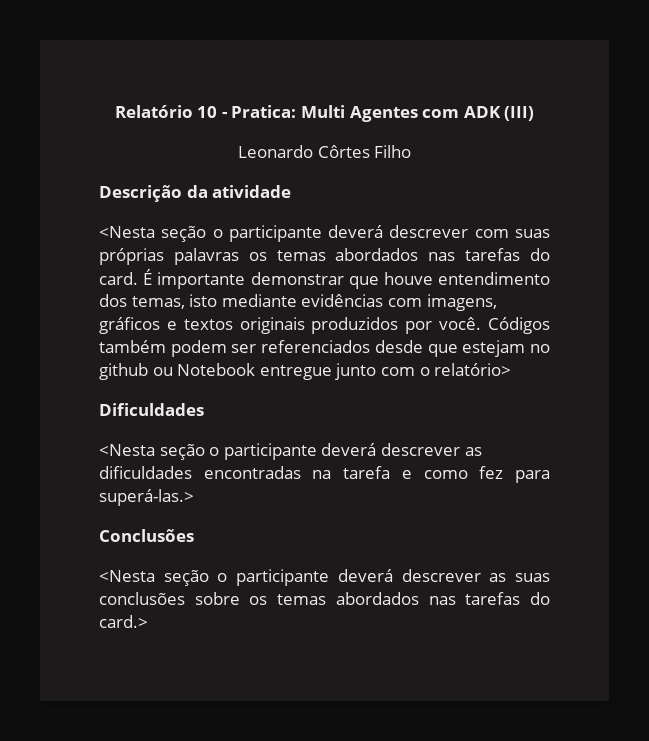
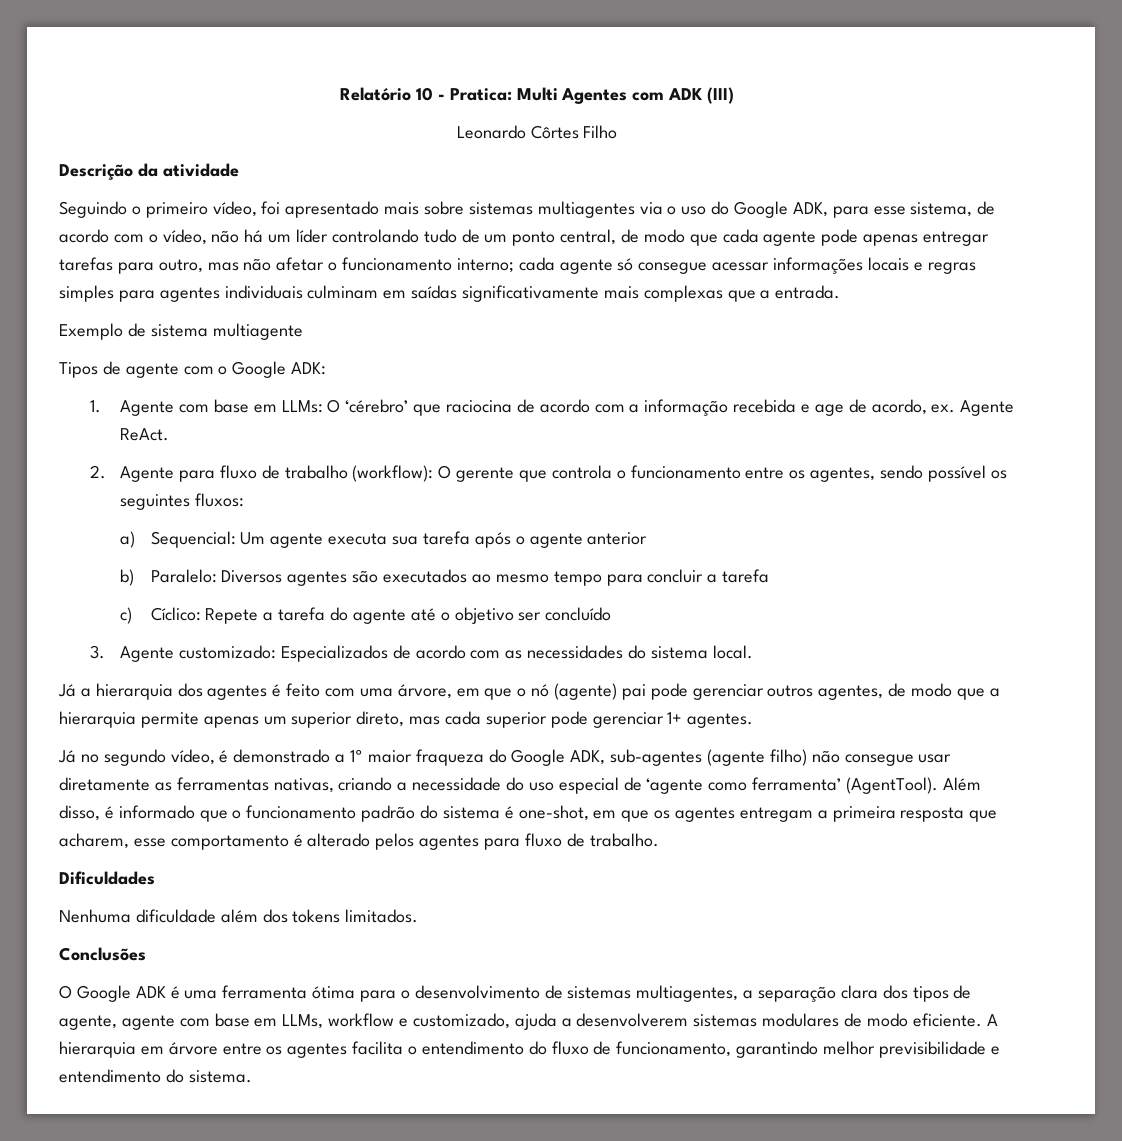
[99,225,550,242] [99,248,550,265] [99,269,550,289] [99,294,497,311] [99,317,550,334] [99,340,550,357] [99,363,512,380] [99,403,204,416] [99,443,482,460] [99,466,550,483] [99,489,194,506] [99,529,194,542] [99,569,550,586] [99,592,550,605] [99,615,148,628] <Nesta seção o participante deverá descrever com suas próprias palavras os temas abordados nas tarefas do card. É importante demonstrar que houve entendimento dos temas, isto mediante evidências com imagens, gráficos e textos originais produzidos por você. Códigos também podem ser referenciados desde que estejam no github ou Notebook entregue junto com o relatório> // Dificuldades // <Nesta seção o participante deverá descrever as dificuldades encontradas na tarefa e como fez para superá-las.> // Conclusões // <Nesta seção o participante deverá descrever as suas conclusões sobre os temas abordados nas tarefas do card.> -> [59,201,996,218] [59,229,990,246] [59,257,976,274] [59,285,841,302] [59,323,303,340] [59,361,327,378] [89,399,1015,416] [120,428,170,441] [89,465,1007,482] [120,493,244,510] [120,531,648,548] [120,569,770,586] [120,607,612,624] [89,645,753,662] [58,683,1000,700] [59,711,754,728] [58,749,952,766] [59,777,981,794] [59,805,998,822] [59,833,659,850] [59,871,155,885] [59,909,419,923] [59,947,146,961] [59,985,972,1002] [59,1013,998,1030] [59,1041,1000,1058] [59,1069,252,1083] Seguindo o primeiro vídeo, foi apresentado mais sobre sistemas multiagentes via o uso do Google ADK, para esse sistema, de acordo com o vídeo, não há um líder controlando tudo de um ponto central, de modo que cada agente pode apenas entregar tarefas para outro, mas não afetar o funcionamento interno; cada agente só consegue acessar informações locais e regras simples para agentes individuais culminam em saídas significativamente mais complexas que a entrada. // Exemplo de sistema multiagente // Tipos de agente com o Google ADK: // 1. Agente com base em LLMs: O ‘cérebro’ que raciocina de acordo com a informação recebida e age de acordo, ex. Agente ReAct. // 2. Agente para fluxo de trabalho (workflow): O gerente que controla o funcionamento entre os agentes, sendo possível os seguintes fluxos: // a) Sequencial: Um agente executa sua tarefa após o agente anterior // b) Paralelo: Diversos agentes são executados ao mesmo tempo para concluir a tarefa // c) Cíclico: Repete a tarefa do agente até o objetivo ser concluído // 3. Agente customizado: Especializados de acordo com as necessidades do sistema local. // Já a hierarquia dos agentes é feito com uma árvore, em que o nó (agente) pai pode gerenciar outros agentes, de modo que a hierarquia permite apenas um superior direto, mas cada superior pode gerenciar 1+ agentes. // Já no segundo vídeo, é demonstrado a 1º maior fraqueza do Google ADK, sub-agentes (agente filho) não consegue usar diretamente as ferramentas nativas, criando a necessidade do uso especial de ‘agente como ferramenta’ (AgentTool). Além disso, é informado que o funcionamento padrão do sistema é one-shot, em que os agentes entregam a primeira resposta que acharem, esse comportamento é alterado pelos agentes para fluxo de trabalho. // Dificuldades // Nenhuma dificuldade além dos tokens limitados. // Conclusões // O Google ADK é uma ferramenta ótima para o desenvolvimento de sistemas multiagentes, a separação clara dos tipos de agente, agente com base em LLMs, workflow e customizado, ajuda a desenvolverem sistemas modulares de modo eficiente. A hierarquia em árvore entre os agentes facilita o entendimento do fluxo de funcionamento, garantindo melhor previsibilidade e entendimento do sistema.

